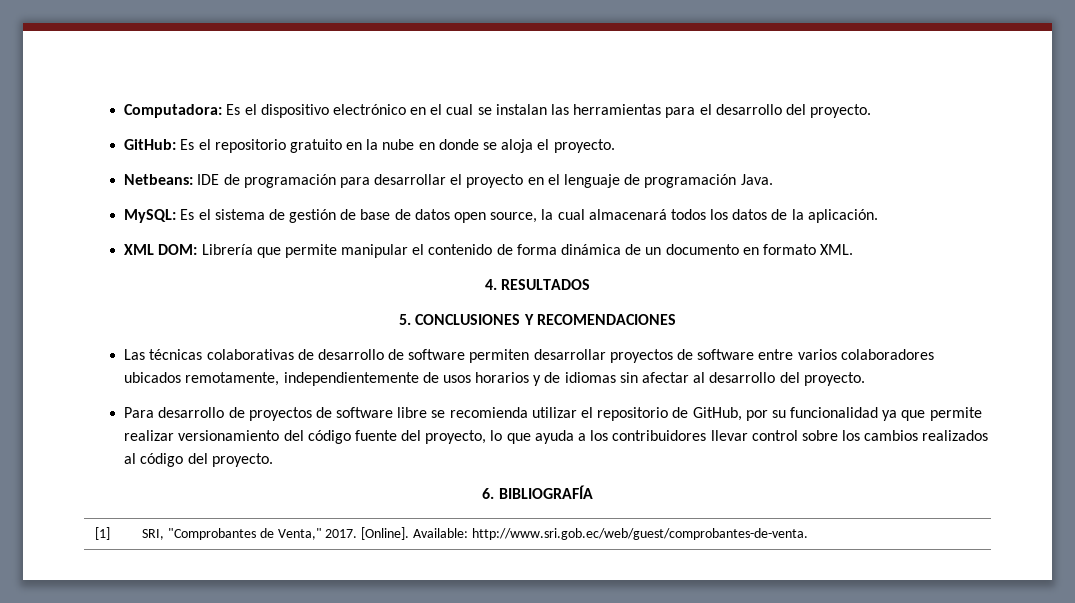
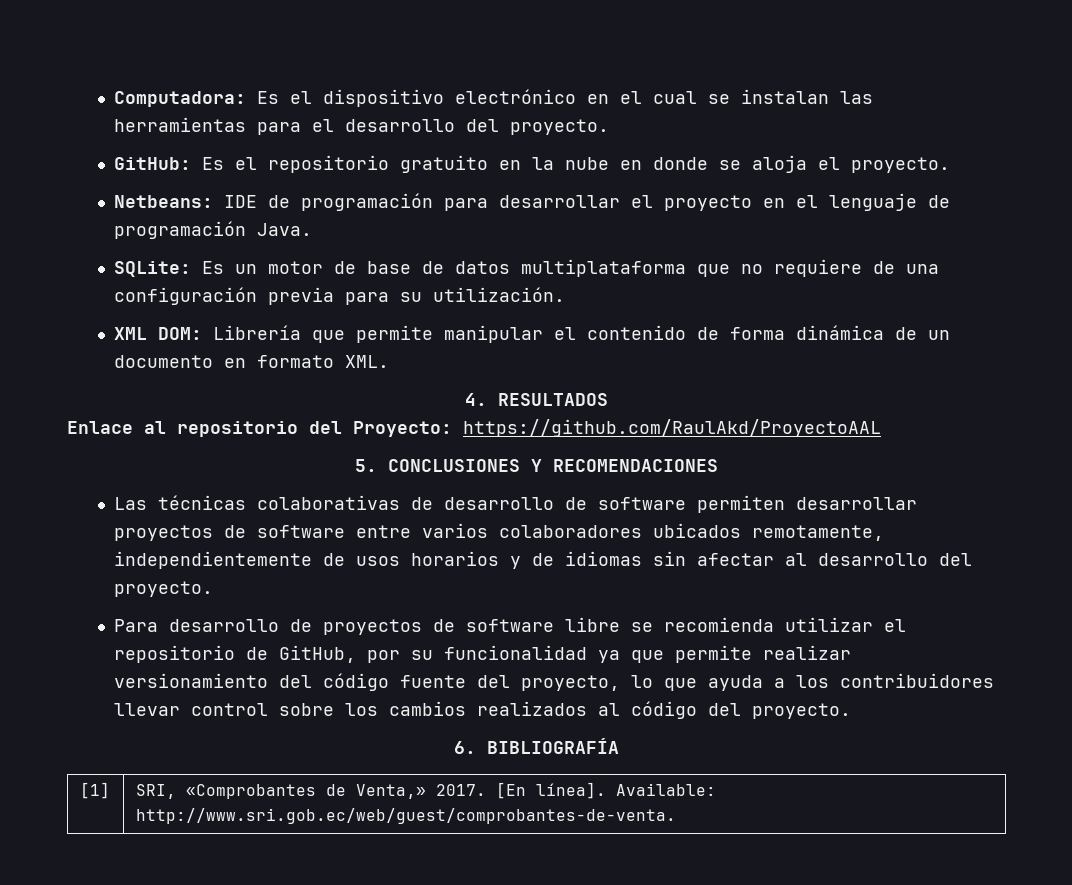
[124,209,878,223] MySQL: Es el sistema de gestión de base de datos open source, la cual almacenará todos los datos de la aplicación. -> [114,259,940,277] [114,287,566,305] SQLite: Es un motor de base de datos multiplataforma que no requiere de una configuración previa para su utilización.
(591, 284) none -> [67,419,881,437] // Enlace al repositorio del Proyecto: https://github.com/RaulAkd/ProyectoAAL
[168,527,410,540] "Comprobantes de Venta," 2017. [Online]. -> [185,782,606,799] «Comprobantes de Venta,» 2017. [En línea].

